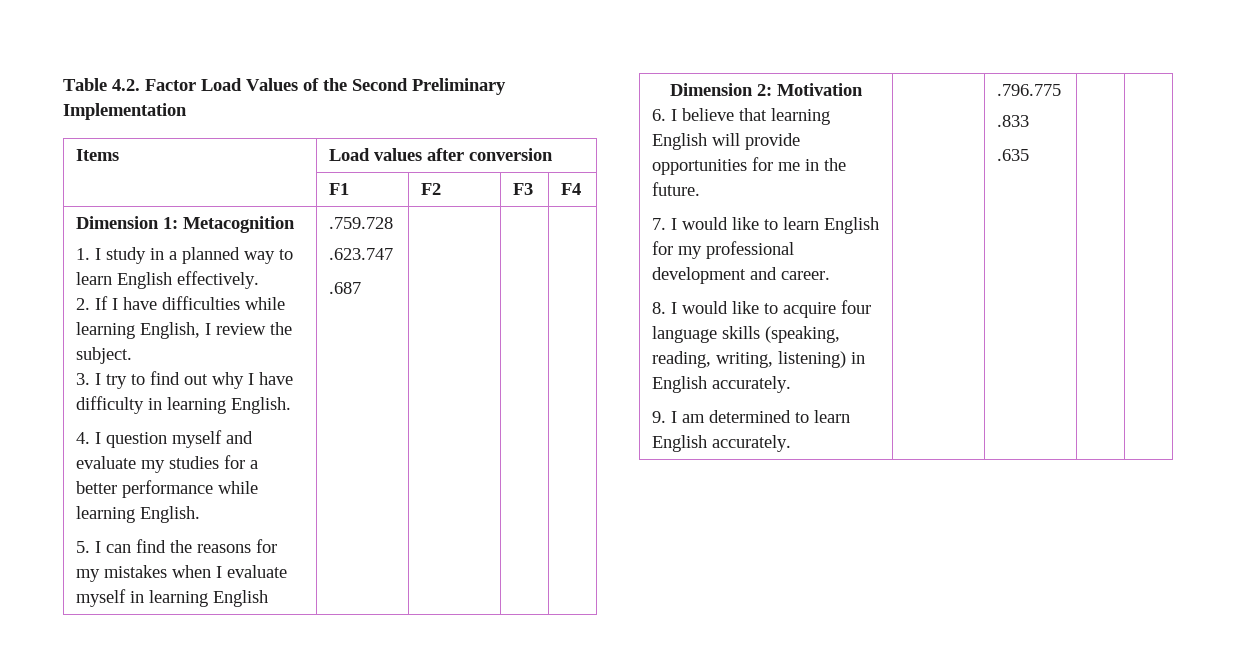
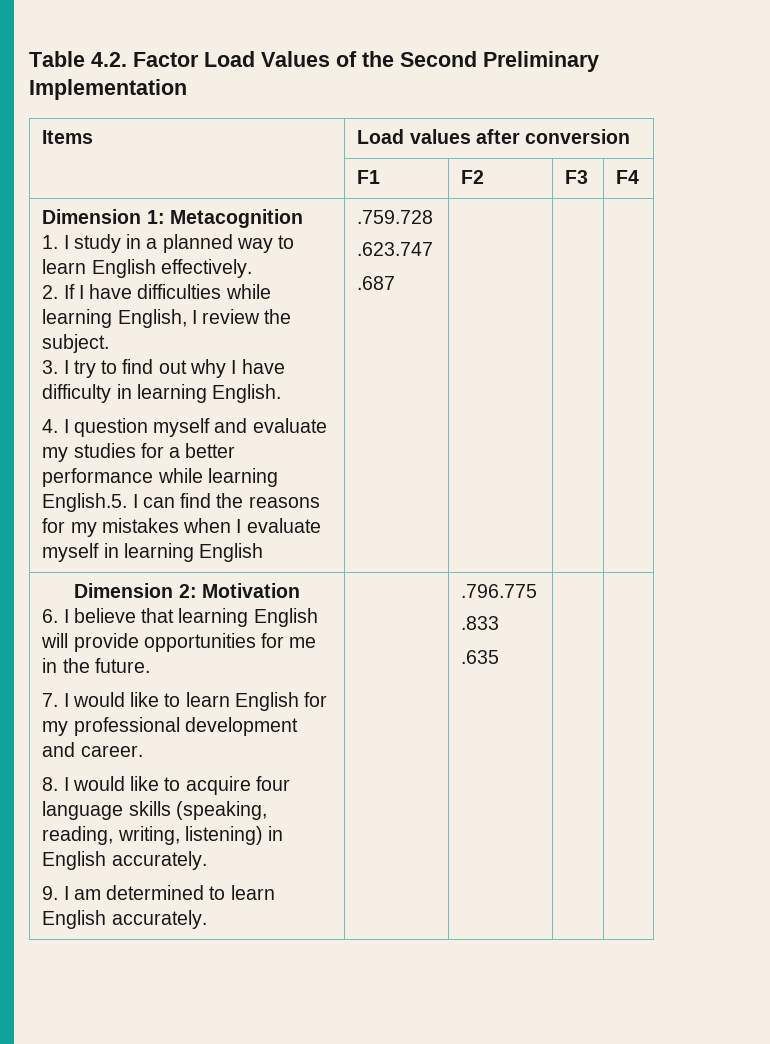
[140,506,201,523] [76,541,91,553] English. // 5. -> [42,493,128,512] English.5.

